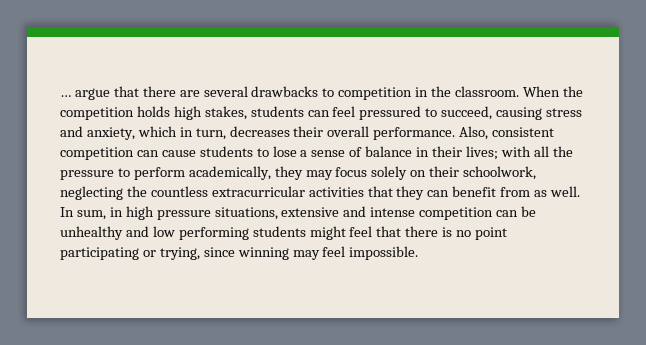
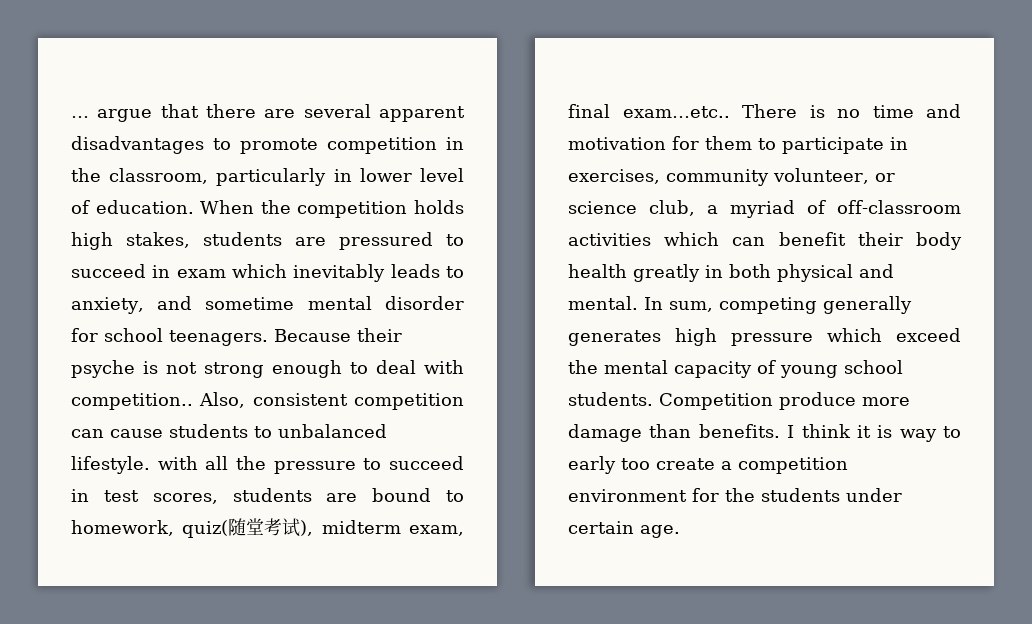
[251,86,520,100] drawbacks to competition in the classroom. -> [379,106,465,122] [71,136,464,154] [71,168,464,186] [71,200,194,214] apparent disadvantages to promote competition in the classroom, particularly in lower level of education.
[307,106,583,120] [60,126,456,140] can feel pressured to succeed, causing stress and anxiety, which in turn, decreases their overall performance. -> [295,232,464,250] [71,264,464,282] [71,296,464,314] [71,328,402,346] [71,360,464,378] [71,393,193,410] are pressured to succeed in exam which inevitably leads to anxiety, and sometime mental disorder for school teenagers. Because their psyche is not strong enough to deal with competition..
[272,146,498,160] lose a sense of balance in their lives; -> [278,424,387,438] [71,456,150,474] unbalanced lifestyle.
[133,166,537,180] [60,186,581,200] [60,206,537,220] [60,226,508,240] [60,246,419,260] perform academically, they may focus solely on their schoolwork, neglecting the countless extracurricular activities that they can benefit from as well. In sum, in high pressure situations, extensive and intense competition can be unhealthy and low performing students might feel that there is no point participating or trying, since winning may feel impossible. -> [389,456,464,470] [71,488,464,504] [71,518,464,538] [568,104,961,118] [568,136,908,154] [568,168,895,186] [568,200,961,218] [568,232,962,250] [568,264,894,282] [568,296,912,314] [568,328,961,346] [568,360,903,378] [568,392,910,410] [568,424,961,442] [568,456,848,474] [568,488,902,502] [568,521,680,538] succeed in test scores, students are bound to homework, quiz(随堂考试), midterm exam, final exam…etc.. There is no time and motivation for them to participate in exercises, community volunteer, or science club, a myriad of off-classroom activities which can benefit their body health greatly in both physical and mental. In sum, competing generally generates high pressure which exceed the mental capacity of young school students. Competition produce more damage than benefits. I think it is way to early too create a competition environment for the students under certain age.

